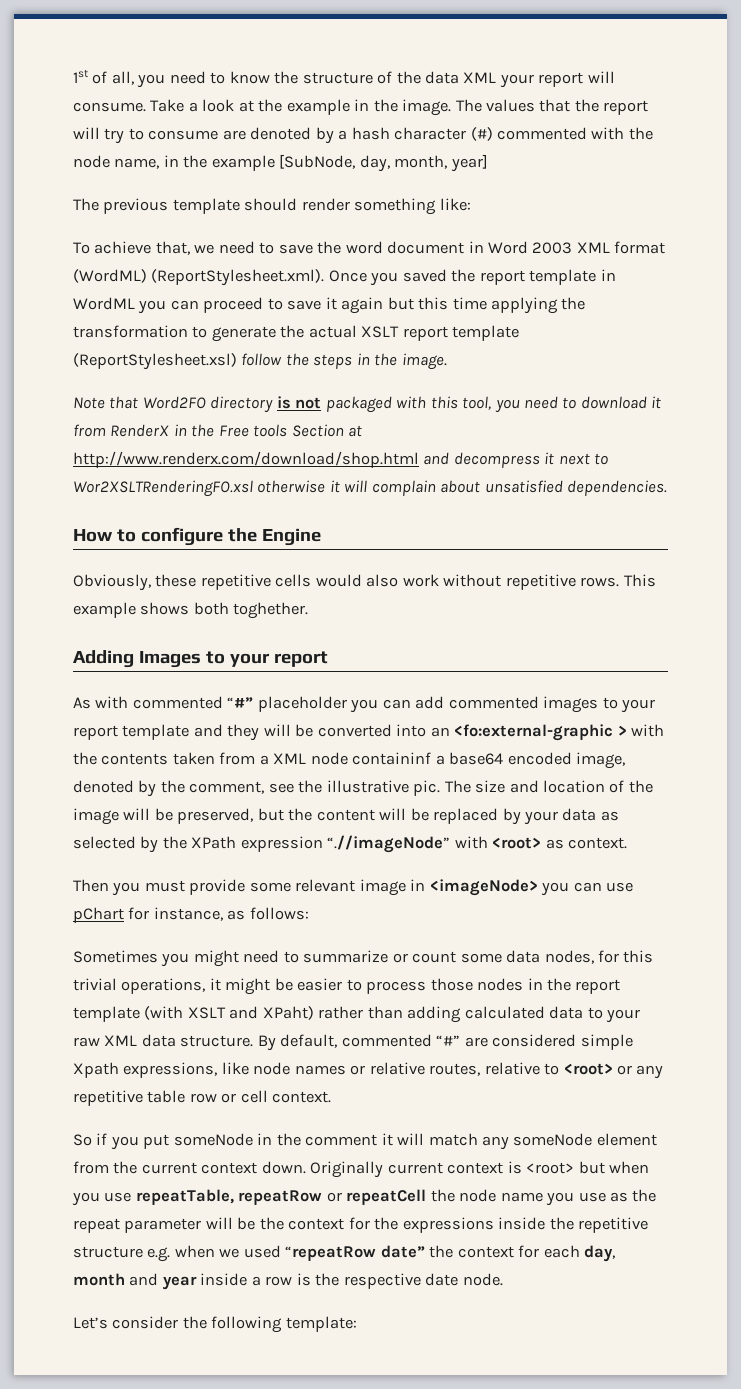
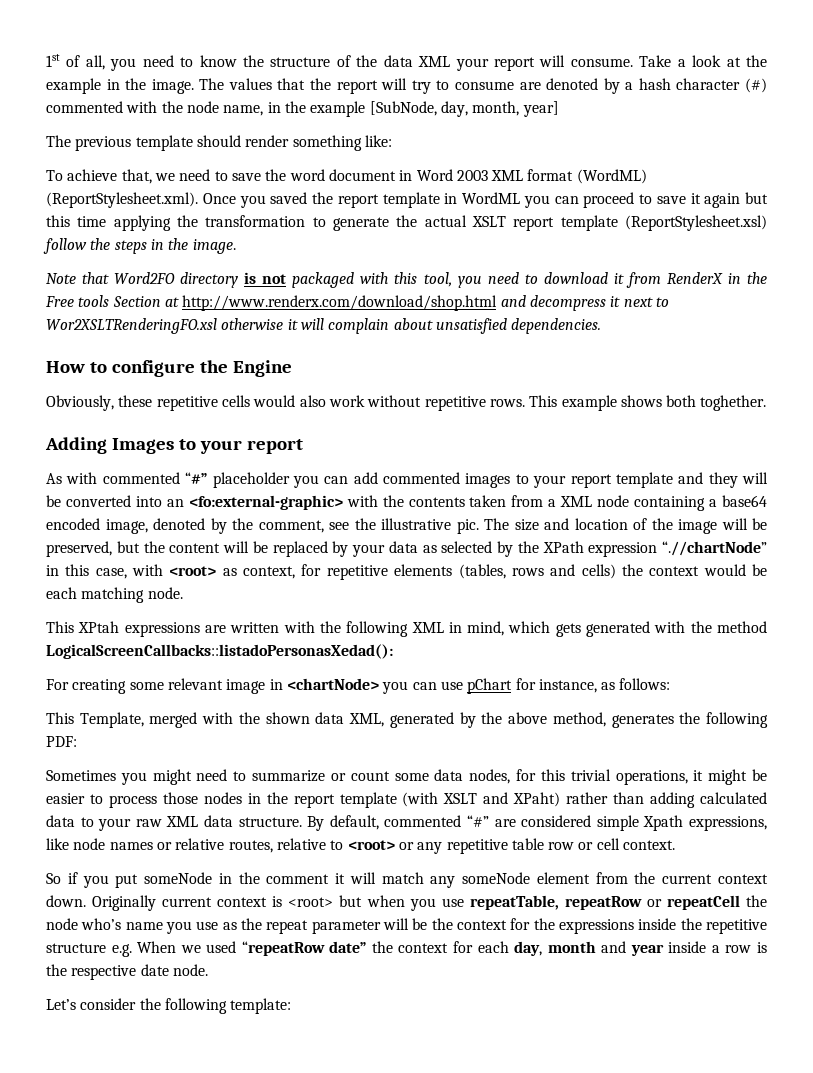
[454,724,627,741] <fo:external-graphic > -> [188,495,343,510] <fo:external-graphic>
[352,752,432,765] containinf -> [634,496,706,511] containing
[327,835,628,853] [73,879,246,896] “.//imageNode” with <root> as context. // Then you must provide -> [662,541,767,556] [46,564,768,580] [46,587,183,603] [46,621,767,637] [46,644,393,659] [46,679,127,694] “.//chartNode” in this case, with <root> as context, for repetitive elements (tables, rows and cells) the context would be each matching node. // This XPtah expressions are written with the following XML in mind, which gets generated with the method LogicalScreenCallbacks::listadoPersonasXedad(): // For creating
[429,879,538,896] <imageNode> -> [286,678,379,690] <chartNode>
(309, 913) none -> [46,712,769,728] [46,736,77,747] // This Template, merged with the shown data XML, generated by the above method, generates the following PDF:
(497, 1195) none -> [81,918,122,930] who’s
[174,1245,215,1258] when -> [137,941,177,953] When

